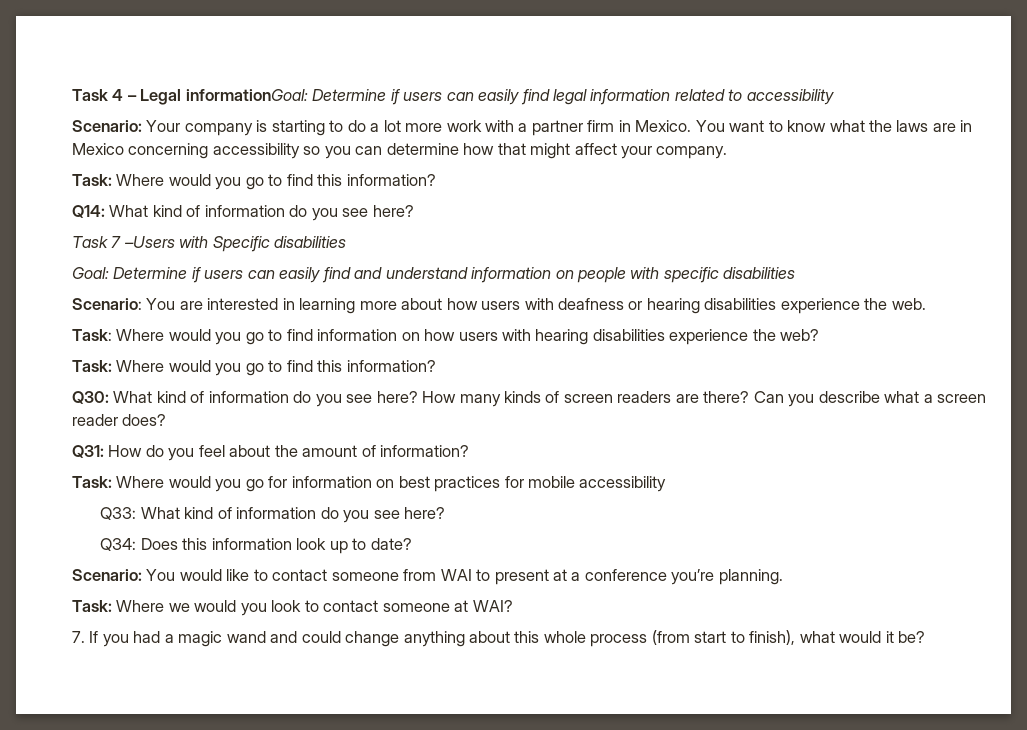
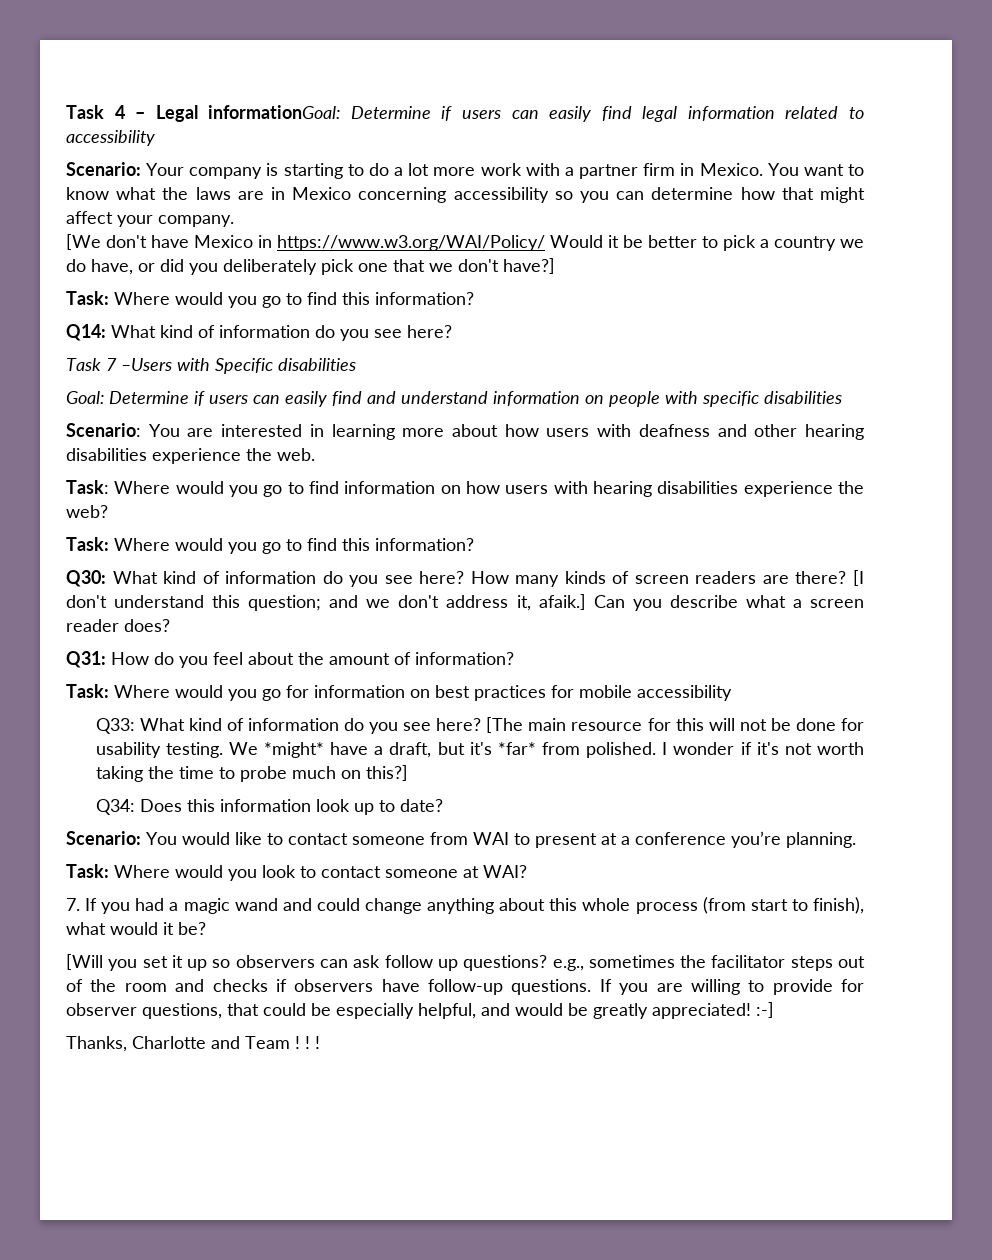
(728, 152) none -> [66,234,864,251] [66,258,555,275] // [We don't have Mexico in https://www.w3.org/WAI/Policy/ Would it be better to pick a country we do have, or did you deliberately pick one that we don't have?]
[628,301,643,310] or -> [717,424,798,437] and other
(750, 397) none -> [852,570,864,586] [66,594,586,611] [I don't understand this question; and we don't address it, afaik.]
(446, 513) none -> [486,717,864,733] [95,742,864,758] [95,765,408,782] [The main resource for this will not be done for usability testing. We *might* have a draft, but it's *far* from polished. I wonder if it's not worth taking the time to probe much on this?]
[168,603,190,612] we -> (170, 871) none
(926, 637) none -> [66,954,865,971] [66,979,864,995] [66,1002,774,1019] [66,1036,320,1052] // [Will you set it up so observers can ask follow up questions? e.g., sometimes the facilitator steps out of the room and checks if observers have follow-up questions. If you are willing to provide for observer questions, that could be especially helpful, and would be greatly appreciated! :-] // Thanks, Charlotte and Team ! ! !

